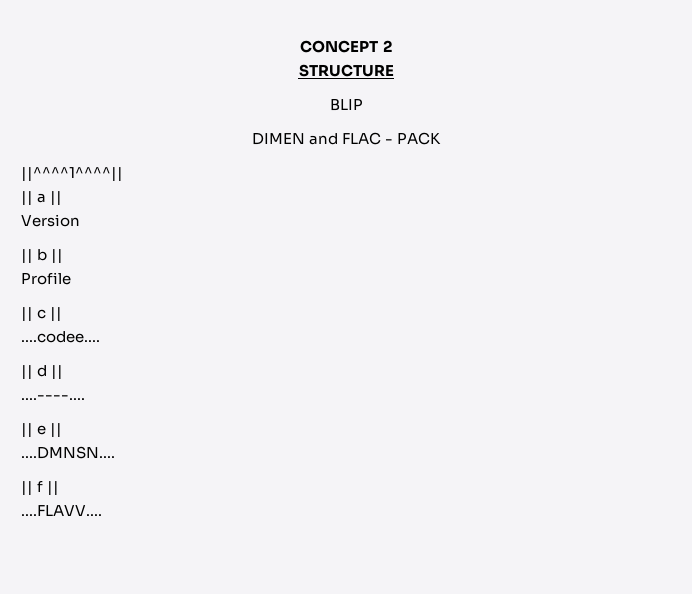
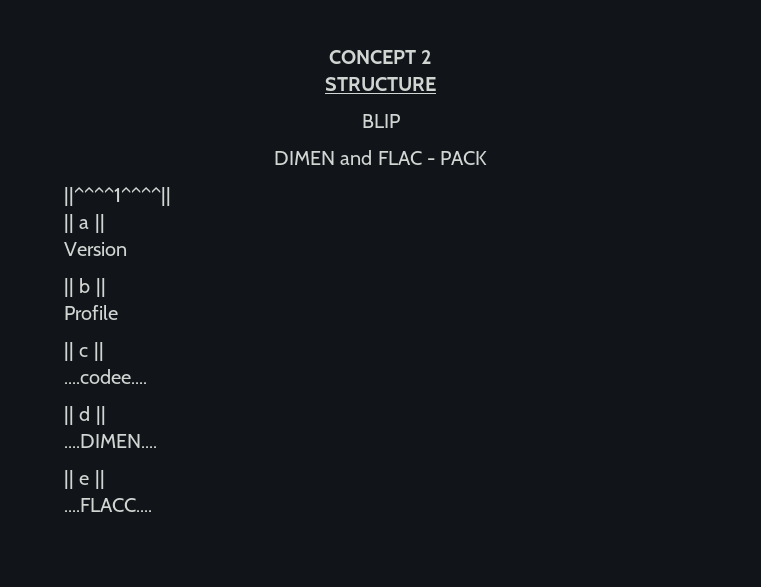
[21,395,85,400] ....----.... -> [64,434,157,448] ....DIMEN....
[21,446,115,459] [21,481,60,495] [21,505,102,516] ....DMNSN.... // || f || // ....FLAVV.... -> [64,498,152,512] ....FLACC....

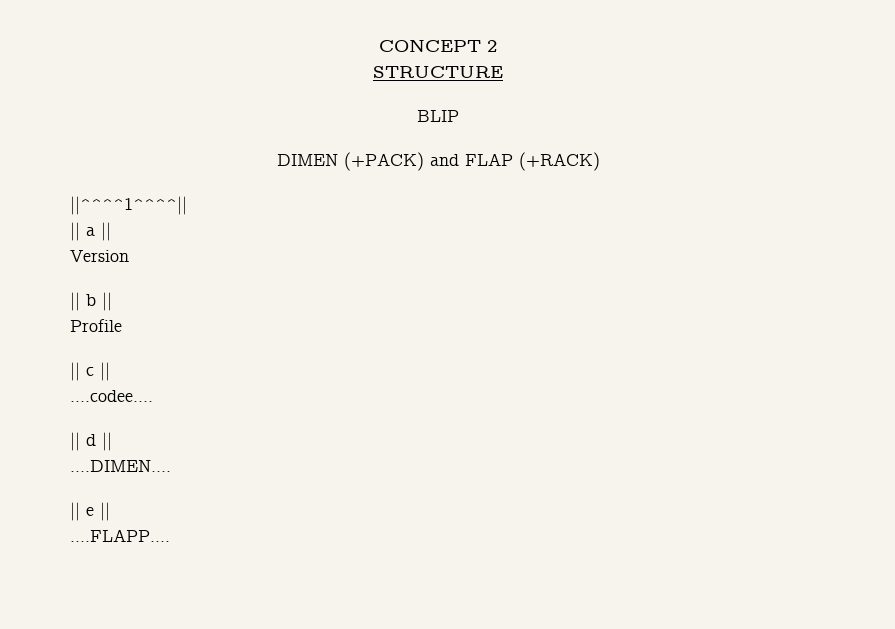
[340,150,488,165] and FLAC - PACK -> [343,152,600,171] (+PACK) and FLAP (+RACK)
[64,498,152,512] ....FLACC.... -> [70,529,170,542] ....FLAPP....

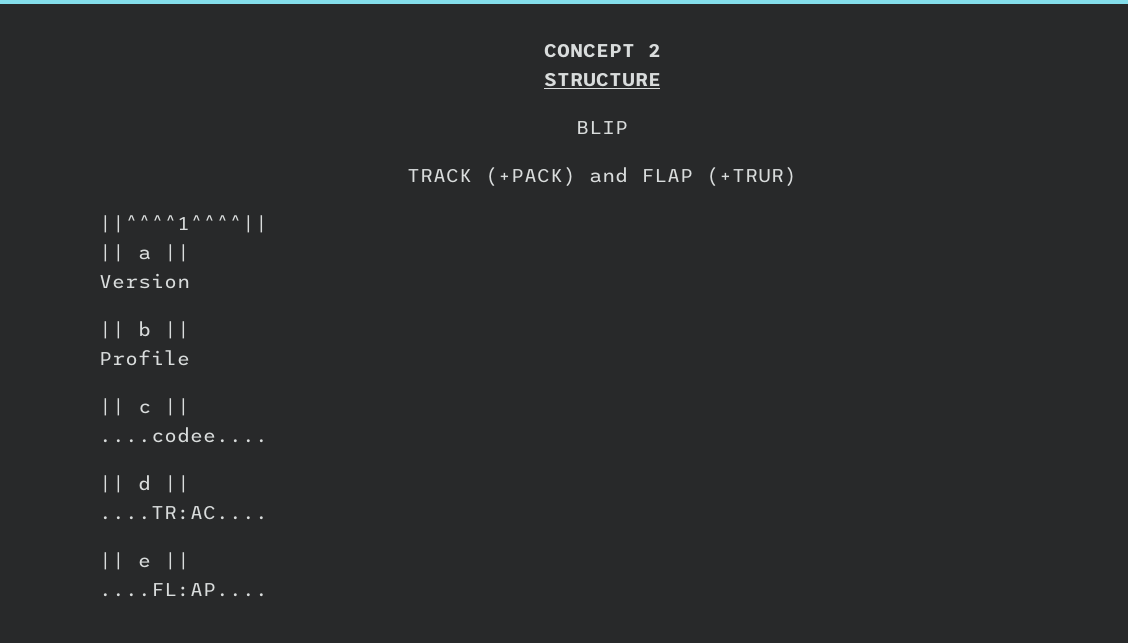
[276,154,338,166] DIMEN -> [407,168,472,183] TRACK
[518,152,600,171] (+RACK) -> [706,167,797,187] (+TRUR)
[70,460,171,472] ....DIMEN.... -> [99,505,268,520] ....TR:AC....
[70,529,170,542] ....FLAPP.... -> [99,583,268,597] ....FL:AP....

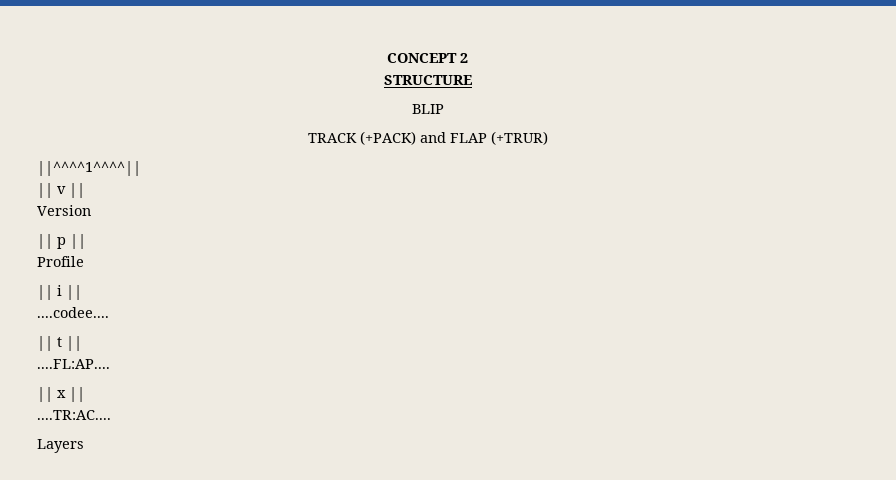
[138,249,151,260] a -> [57,186,66,194] v
[138,321,151,337] b -> [57,237,66,249] p
[138,403,151,414] c -> [57,285,62,296] i
[138,475,190,493] [99,505,268,520] [99,552,190,570] [99,583,268,597] d || // ....TR:AC.... // || e || // ....FL:AP.... -> [57,336,82,351] [37,359,110,369] [37,387,85,402] [37,410,111,420] [37,439,84,453] t || // ....FL:AP.... // || x || // ....TR:AC.... // Layers

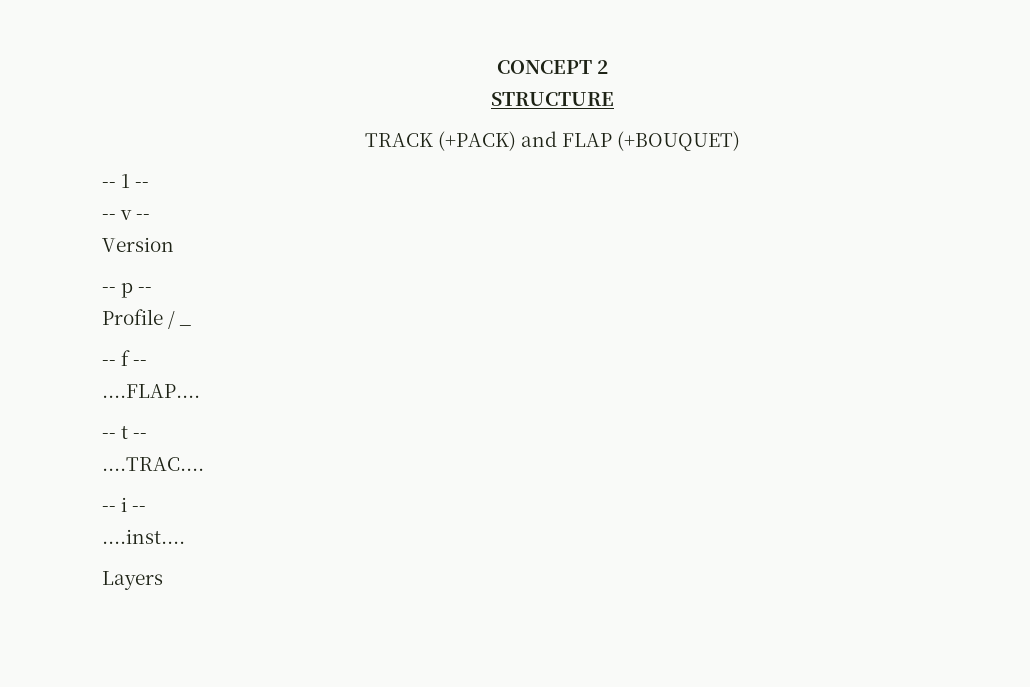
[411,104,444,114] // BLIP -> (614, 99) none
[490,131,548,145] [37,161,141,176] [37,183,85,198] [37,205,91,216] [37,234,86,249] [37,256,84,267] [37,285,82,300] [37,307,109,318] [37,336,82,351] [37,359,110,369] [37,387,85,402] [37,410,111,420] (+TRUR) // ||^^^^1^^^^|| // || v || // Version // || p || // Profile // || i || // ....codee.... // || t || // ....FL:AP.... // || x || // ....TR:AC.... -> [617,131,741,151] [102,174,150,188] [102,210,151,220] [102,237,174,252] [102,283,153,298] [102,309,192,329] [102,350,148,366] [102,384,200,398] [102,426,148,439] [102,457,204,471] [102,497,147,512] [102,529,185,544] (+BOUQUET) // -- 1 -- // -- v -- // Version // -- p -- // Profile / _ // -- f -- // ....FLAP.... // -- t -- // ....TRAC.... // -- i -- // ....inst....

